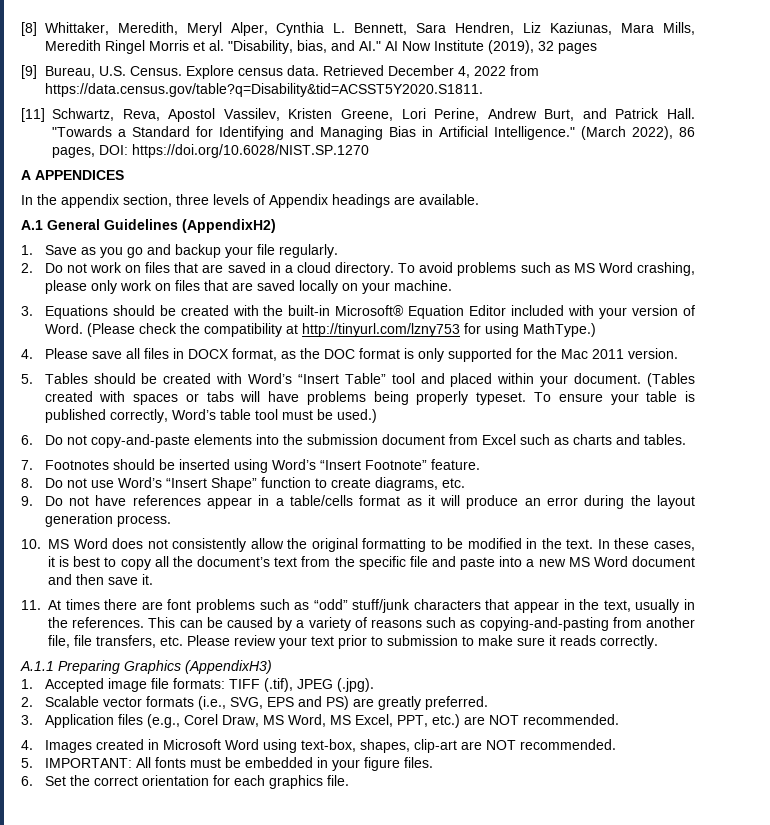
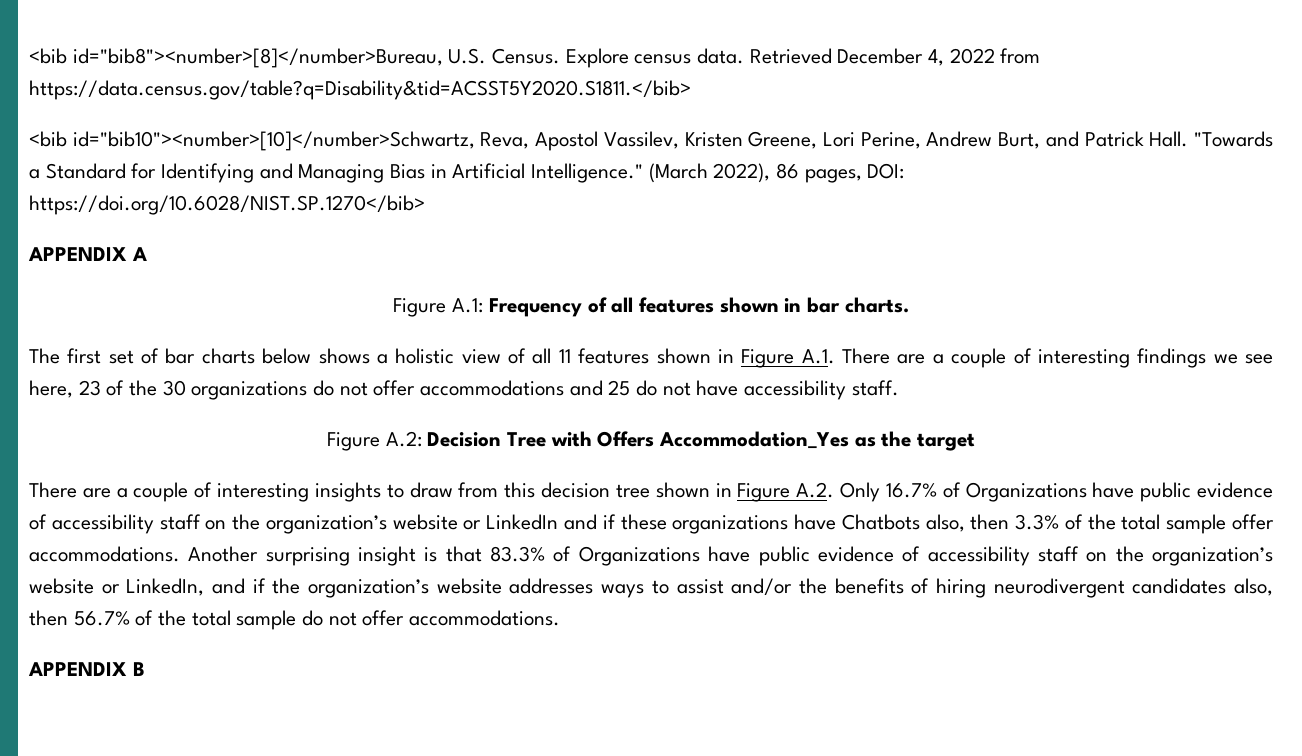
[21,22,695,36] [44,40,597,54] [21,65,95,79] [8] Whittaker, Meredith, Meryl Alper, Cynthia L. Bennett, Sara Hendren, Liz Kaziunas, Mara Mills, Meredith Ringel Morris et al. "Disability, bias, and AI." AI Now Institute (2019), 32 pages // [9] Bureau, -> [29,48,443,68] <bib id="bib8"><number>[8]</number>Bureau,
[44,83,483,97] [21,108,114,122] https://data.census.gov/table?q=Disability&tid=ACSST5Y2020.S1811. // [11] Schwartz, -> [29,80,691,100] [29,131,475,151] https://data.census.gov/table?q=Disability&tid=ACSST5Y2020.S1811.</bib> // <bib id="bib10"><number>[10]</number>Schwartz,
[132,144,369,158] https://doi.org/10.6028/NIST.SP.1270 // -> [29,195,425,215] [28,247,127,261] https://doi.org/10.6028/NIST.SP.1270</bib> // APPENDIX
[35,170,124,180] [21,194,479,208] [21,219,276,233] [21,244,338,258] [21,262,695,276] [44,280,452,294] [21,305,696,319] [44,323,596,337] [21,348,678,362] [21,373,696,387] [44,391,695,405] [44,409,377,423] [21,434,686,448] [21,459,480,473] [21,477,465,491] [21,495,696,509] [44,513,171,527] [21,538,695,552] [48,556,695,570] [48,574,153,585] [21,599,696,613] [48,617,695,631] [48,635,658,649] [20,660,272,674] [21,678,374,692] [21,696,488,710] [21,714,619,728] [21,739,616,753] [21,757,433,771] [21,775,349,789] APPENDICES // In the appendix section, three levels of Appendix headings are available. // A.1 General Guidelines (AppendixH2) // 1. Save as you go and backup your file regularly. // 2. Do not work on files that are saved in a cloud directory. To avoid problems such as MS Word crashing, please only work on files that are saved locally on your machine. // 3. Equations should be created with the built-in Microsoft® Equation Editor included with your version of Word. (Please check the compatibility at http://tinyurl.com/lzny753 for using MathType.) // 4. Please save all files in DOCX format, as the DOC format is only supported for the Mac 2011 version. // 5. Tables should be created with Word’s “Insert Table” tool and placed within your document. (Tables created with spaces or tabs will have problems being properly typeset. To ensure your table is published correctly, Word’s table tool must be used.) // 6. Do not copy-and-paste elements into the submission document from Excel such as charts and tables. // 7. Footnotes should be inserted using Word’s “Insert Footnote” feature. // 8. Do not use Word’s “Insert Shape” function to create diagrams, etc. // 9. Do not have references appear in a table/cells format as it will produce an error during the layout generation process. // 10. MS Word does not consistently allow the original formatting to be modified in the text. In these cases, it is best to copy all the document’s text from the specific file and paste into a new MS Word document and then save it. // 11. At times there are font problems such as “odd” stuff/junk characters that appear in the text, usually in the references. This can be caused by a variety of reasons such as copying-and-pasting from another file, file transfers, etc. Please review your text prior to submission to make sure it reads correctly. // A.1.1 Preparing Graphics (AppendixH3) // 1. Accepted image file formats: TIFF (.tif), JPEG (.jpg). // 2. Scalable vector formats (i.e., SVG, EPS and PS) are greatly preferred. // 3. Application files (e.g., Corel Draw, MS Word, MS Excel, PPT, etc.) are NOT recommended. // 4. Images created in Microsoft Word using text-box, shapes, clip-art are NOT recommended. // 5. IMPORTANT: All fonts must be embedded in your figure files. // 6. Set the correct orientation for each graphics file. -> [393,297,909,317] [29,348,1273,368] [29,380,899,400] [326,431,976,451] [29,482,1274,502] [29,514,1274,534] [29,546,1273,566] [29,578,1274,598] [29,610,561,630] [28,662,145,676] // Figure A.1: Frequency of all features shown in bar charts. // The first set of bar charts below shows a holistic view of all 11 features shown in Figure A.1. There are a couple of interesting findings we see here, 23 of the 30 organizations do not offer accommodations and 25 do not have accessibility staff. // Figure A.2: Decision Tree with Offers Accommodation_Yes as the target // There are a couple of interesting insights to draw from this decision tree shown in Figure A.2. Only 16.7% of Organizations have public evidence of accessibility staff on the organization’s website or LinkedIn and if these organizations have Chatbots also, then 3.3% of the total sample offer accommodations. Another surprising insight is that 83.3% of Organizations have public evidence of accessibility staff on the organization’s website or LinkedIn, and if the organization’s website addresses ways to assist and/or the benefits of hiring neurodivergent candidates also, then 56.7% of the total sample do not offer accommodations. // APPENDIX B

